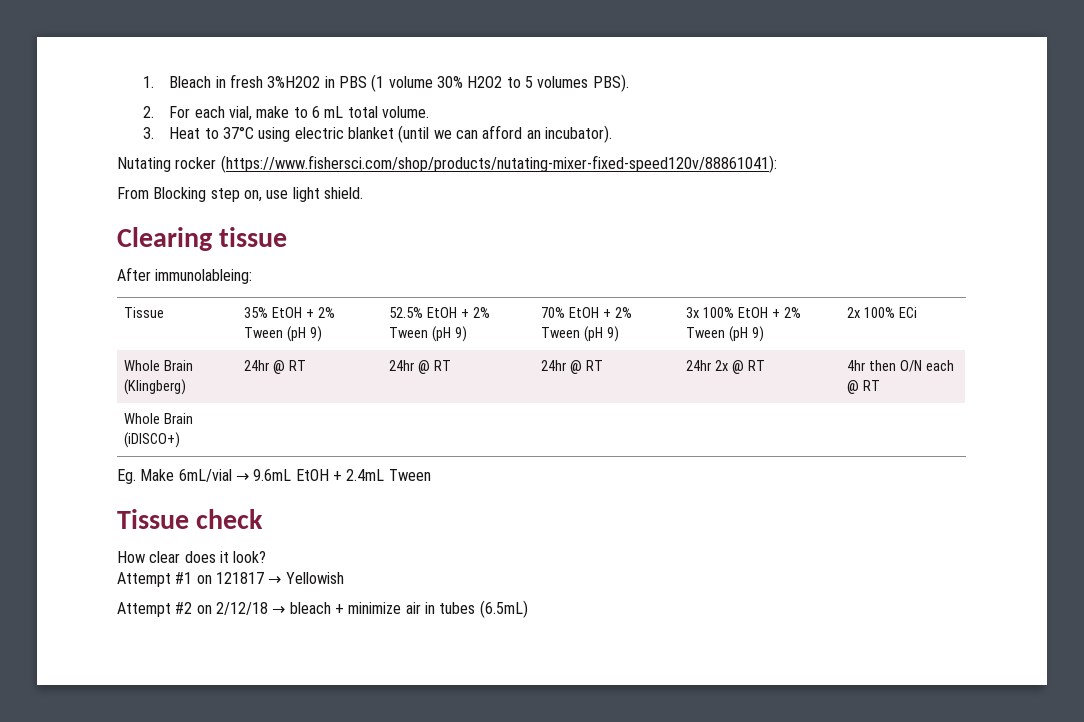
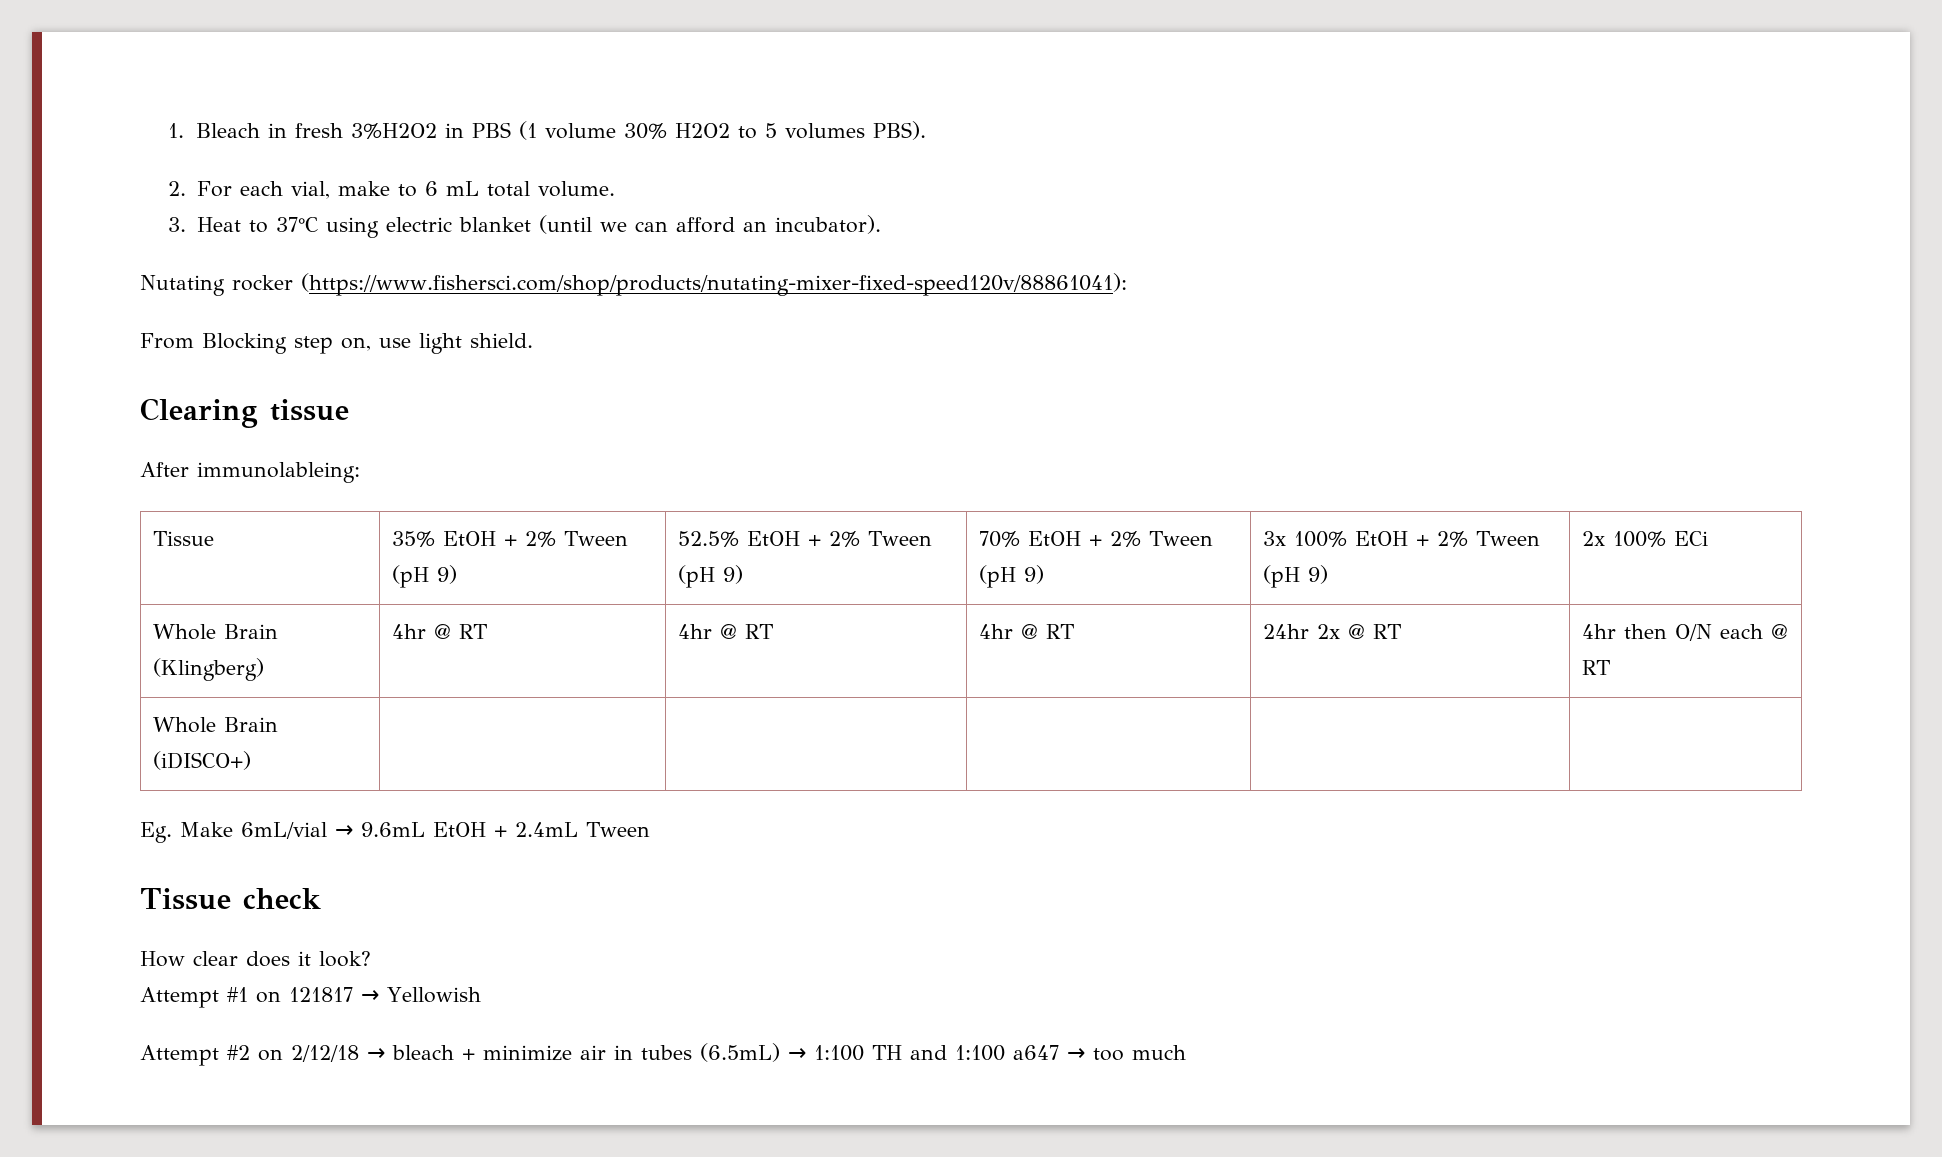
[244,360,307,374] [389,360,452,374] [541,360,567,371] 24hr @ RT | 24hr @ RT | 24hr -> [391,624,487,639] [677,624,773,639] [978,624,1013,639] 4hr @ RT | 4hr @ RT | 4hr
(528, 609) none -> [788,1045,1186,1061] → 1:100 TH and 1:100 a647 → too much

